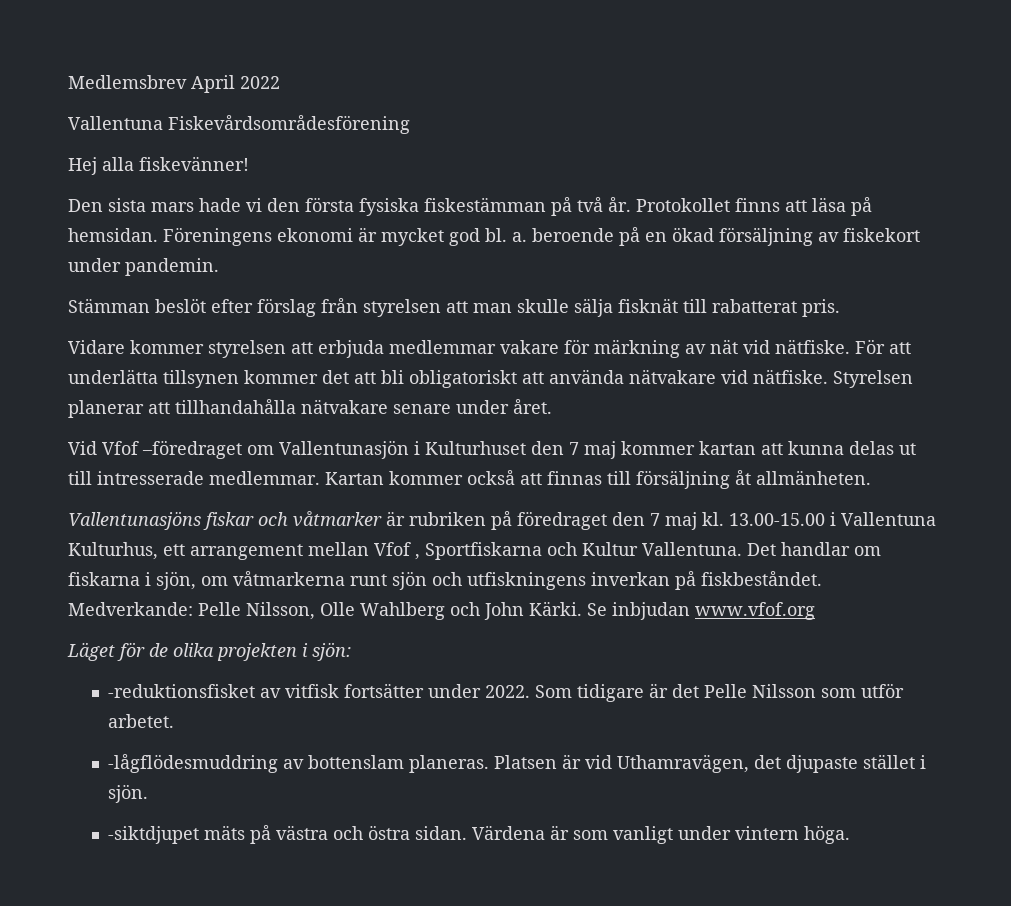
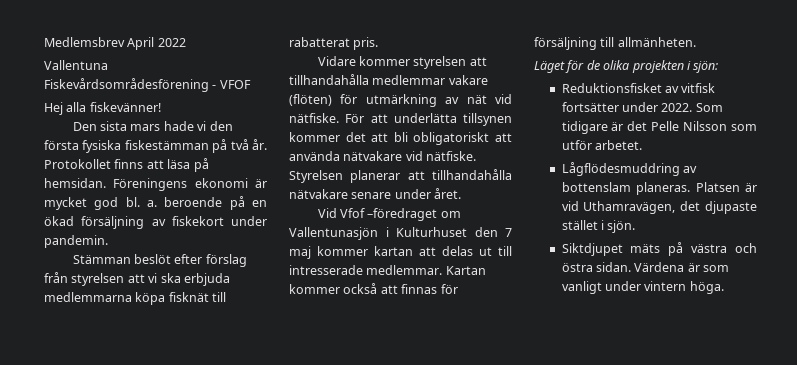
(410, 124) none -> [212,80,251,89] - VFOF
[473,298,613,317] man skulle sälja -> [148,273,230,286] [44,292,166,305] vi ska erbjuda medlemmarna köpa
[318,340,384,358] erbjuda -> [289,74,369,85] tillhandahålla
[564,339,680,358] för märkning -> [289,94,437,107] (flöten) för utmärkning
[788,441,844,455] kunna -> (436, 251) none
[607,470,871,489] [68,511,936,530] [68,542,881,560] [68,571,822,590] [68,601,815,620] till försäljning åt allmänheten. // Vallentunasjöns fiskar och våtmarker är rubriken på föredraget den 7 maj kl. 13.00-15.00 i Vallentuna Kulturhus, ett arrangement mellan Vfof , Sportfiskarna och Kultur Vallentuna. Det handlar om fiskarna i sjön, om våtmarkerna runt sjön och utfiskningens inverkan på fiskbeståndet. Medverkande: Pelle Nilsson, Olle Wahlberg och John Kärki. Se inbjudan www.vfof.org -> [440,284,458,294] [534,37,696,50] för försäljning till allmänheten.
[108,684,256,698] -reduktionsfisket -> [561,83,662,93] Reduktionsfisket
[108,754,279,773] -lågflödesmuddring -> [561,162,680,176] Lågflödesmuddring
[108,826,200,844] -siktdjupet -> [561,243,623,256] Siktdjupet

